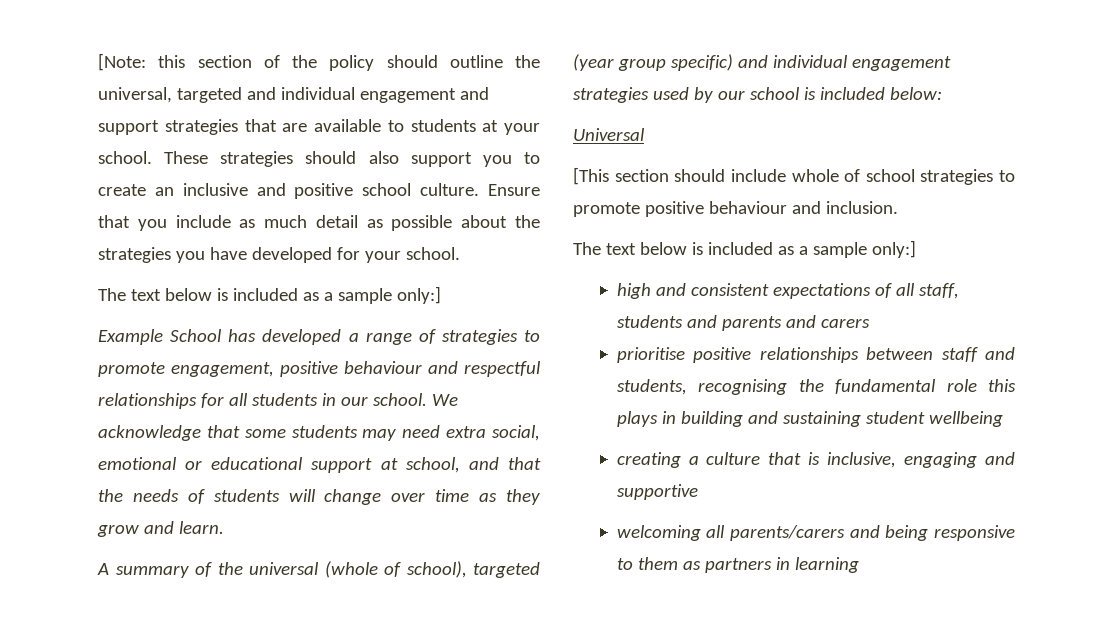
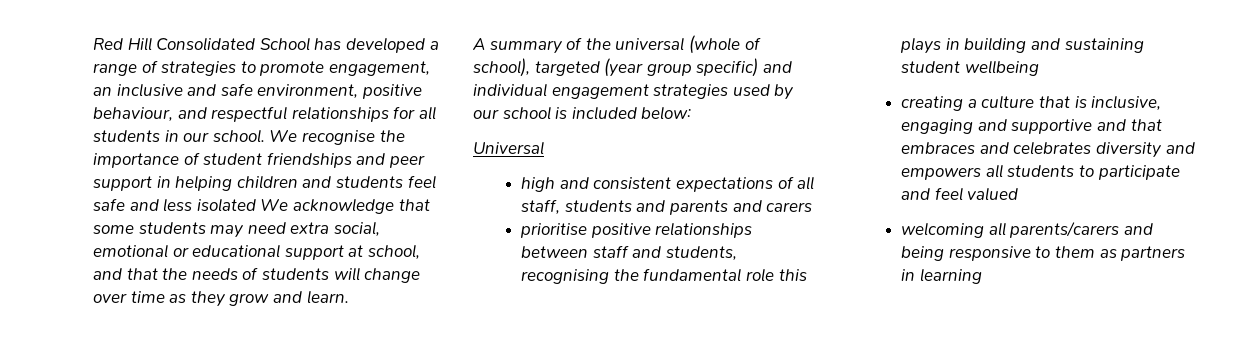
[98,53,540,71] [98,87,489,103] [98,119,540,135] [98,151,541,167] [98,183,541,199] [98,215,540,231] [98,247,460,263] [98,286,441,304] [98,329,163,345] [Note: this section of the policy should outline the universal, targeted and individual engagement and support strategies that are available to students at your school. These strategies should also support you to create an inclusive and positive school culture. Ensure that you include as much detail as possible about the strategies you have developed for your school. // The text below is included as a sample only:] // Example -> [93,37,256,51] Red Hill Consolidated
[280,361,422,377] positive behaviour -> [93,83,422,99] [93,107,173,122] an inclusive and safe environment, positive behaviour,
(458, 400) none -> [301,130,405,145] [93,152,425,168] [93,175,436,191] [93,198,289,212] recognise the importance of student friendships and peer support in helping children and students feel safe and less isolated We
[573,167,1015,185] [573,201,898,217] [573,240,916,258] // [This section should include whole of school strategies to promote positive behaviour and inclusion. // The text below is included as a sample only:] -> (544, 148) none
(698, 492) none -> [1096,119,1162,131] [901,141,1195,158] [901,164,1180,180] [901,187,1019,201] and that embraces and celebrates diversity and empowers all students to participate and feel valued

